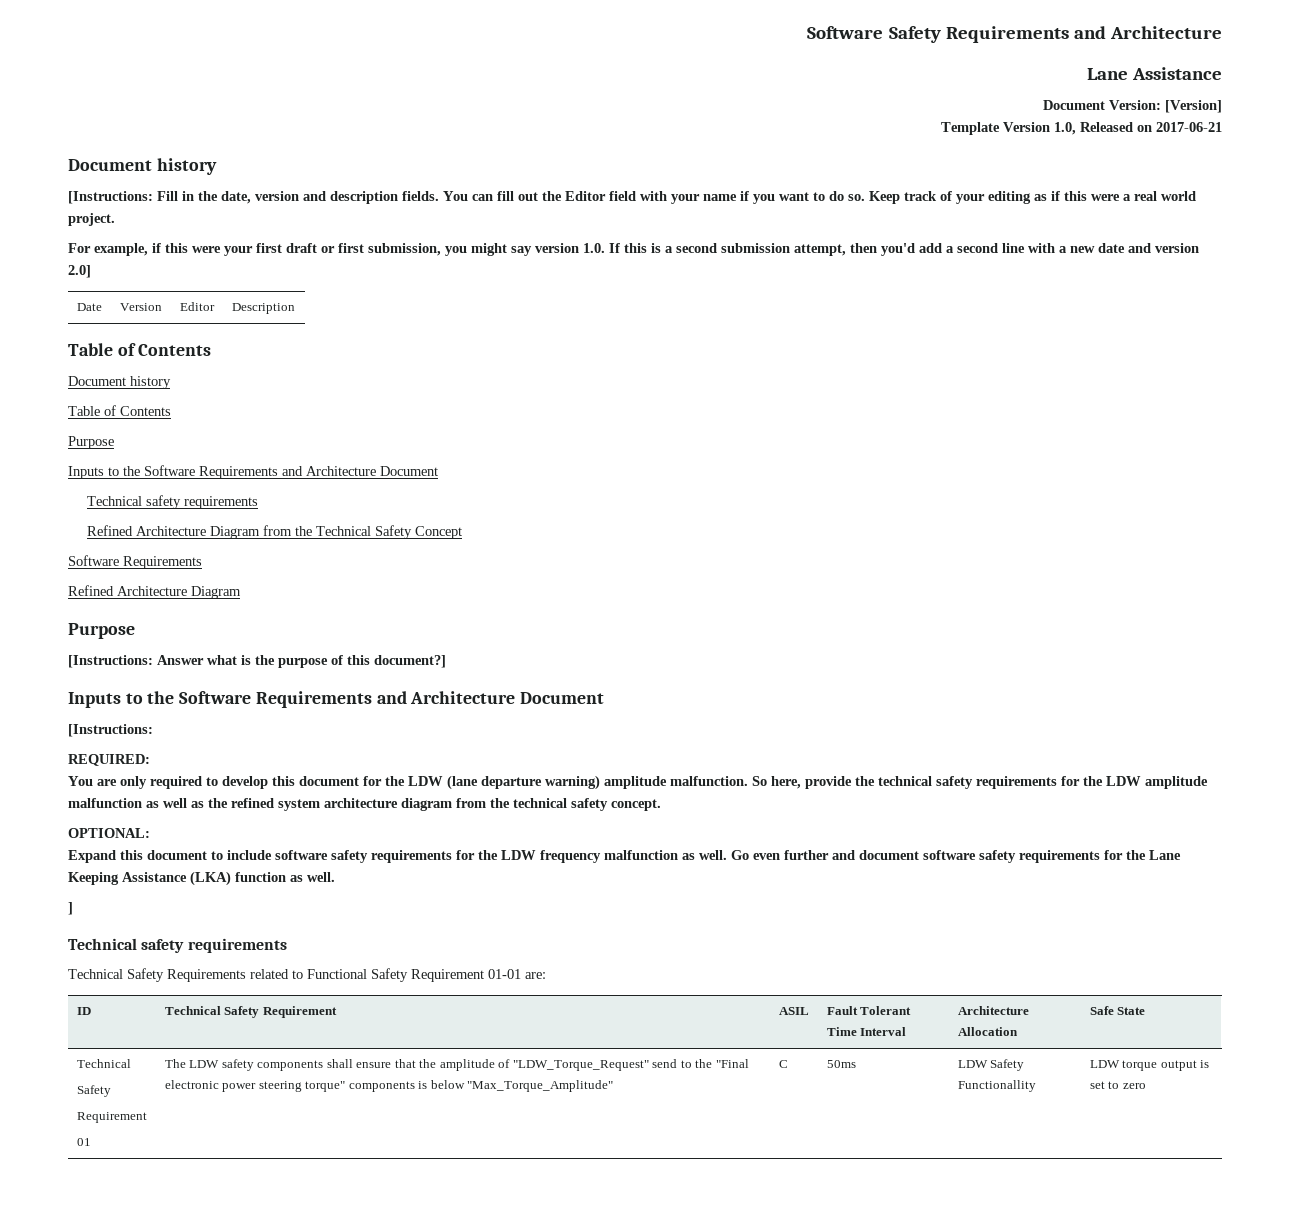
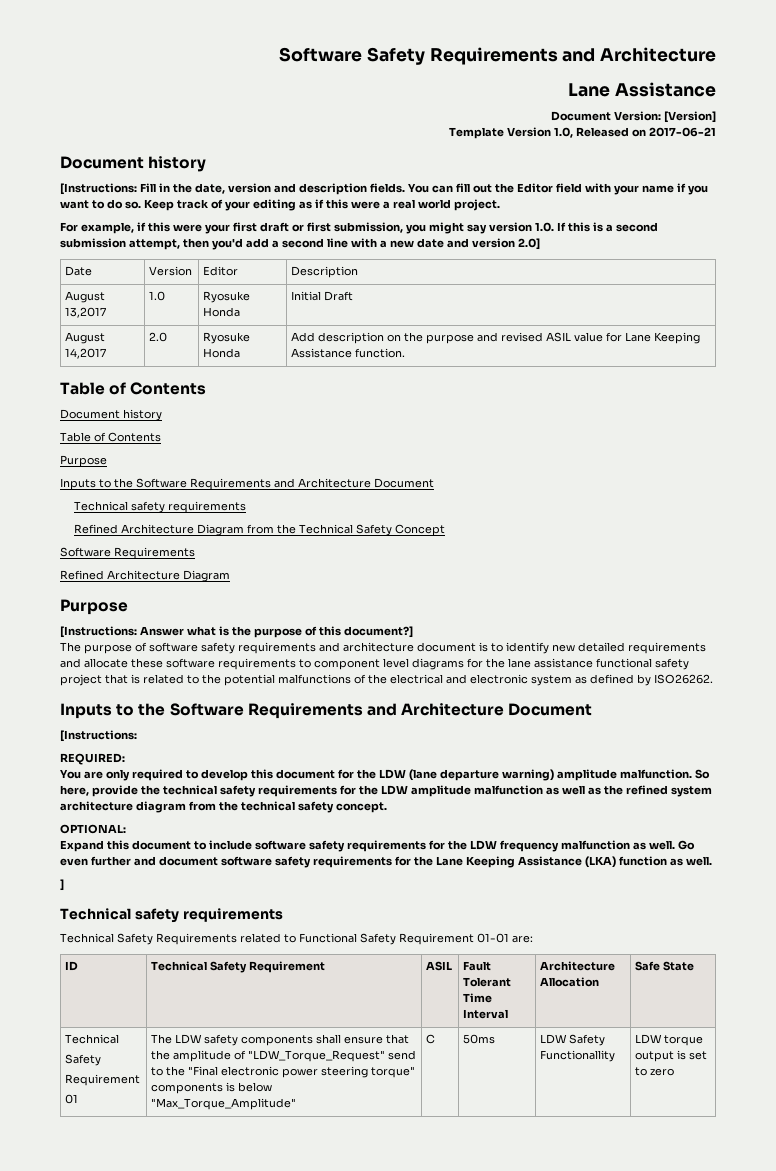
(295, 308) none -> [65,291,106,303] [65,307,107,318] [149,291,166,301] [203,291,251,303] [203,307,241,317] [291,291,354,301] [65,332,106,344] [65,348,107,359] [149,332,168,342] [203,332,251,344] [203,348,241,358] [291,332,701,344] [291,348,406,358] // August 13,2017 | 1.0 | Ryosuke Honda | Initial Draft // August 14,2017 | 2.0 | Ryosuke Honda | Add description on the purpose and revised ASIL value for Lane Keeping Assistance function.
(446, 661) none -> [60,642,706,654] [60,658,689,670] [60,674,713,686] // The purpose of software safety requirements and architecture document is to identify new detailed requirements and allocate these software requirements to component level diagrams for the lane assistance functional safety project that is related to the potential malfunctions of the electrical and electronic system as defined by ISO26262.

